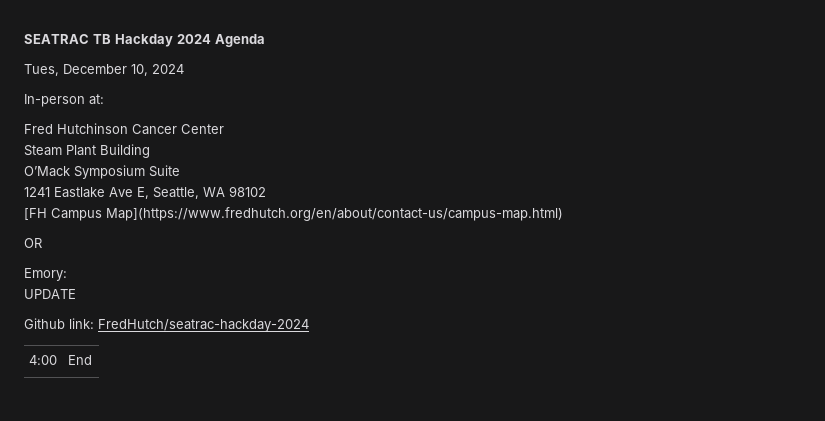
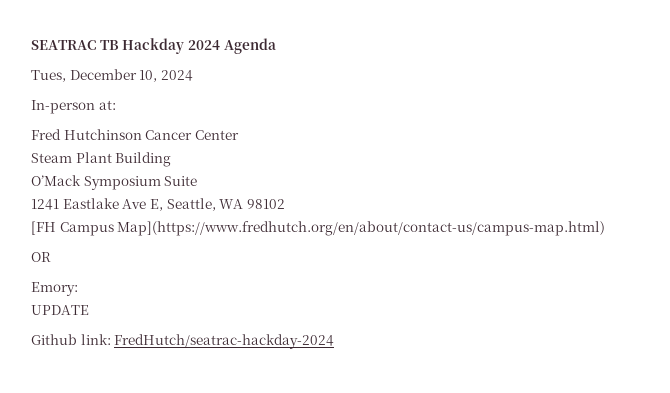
[29,355,58,365] [68,355,93,365] // 4:00 | End -> (335, 341) none

